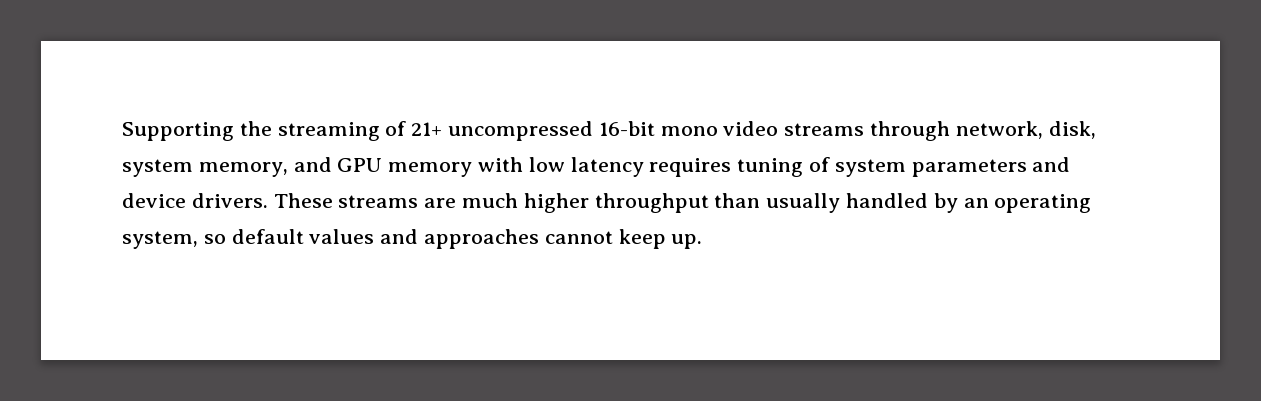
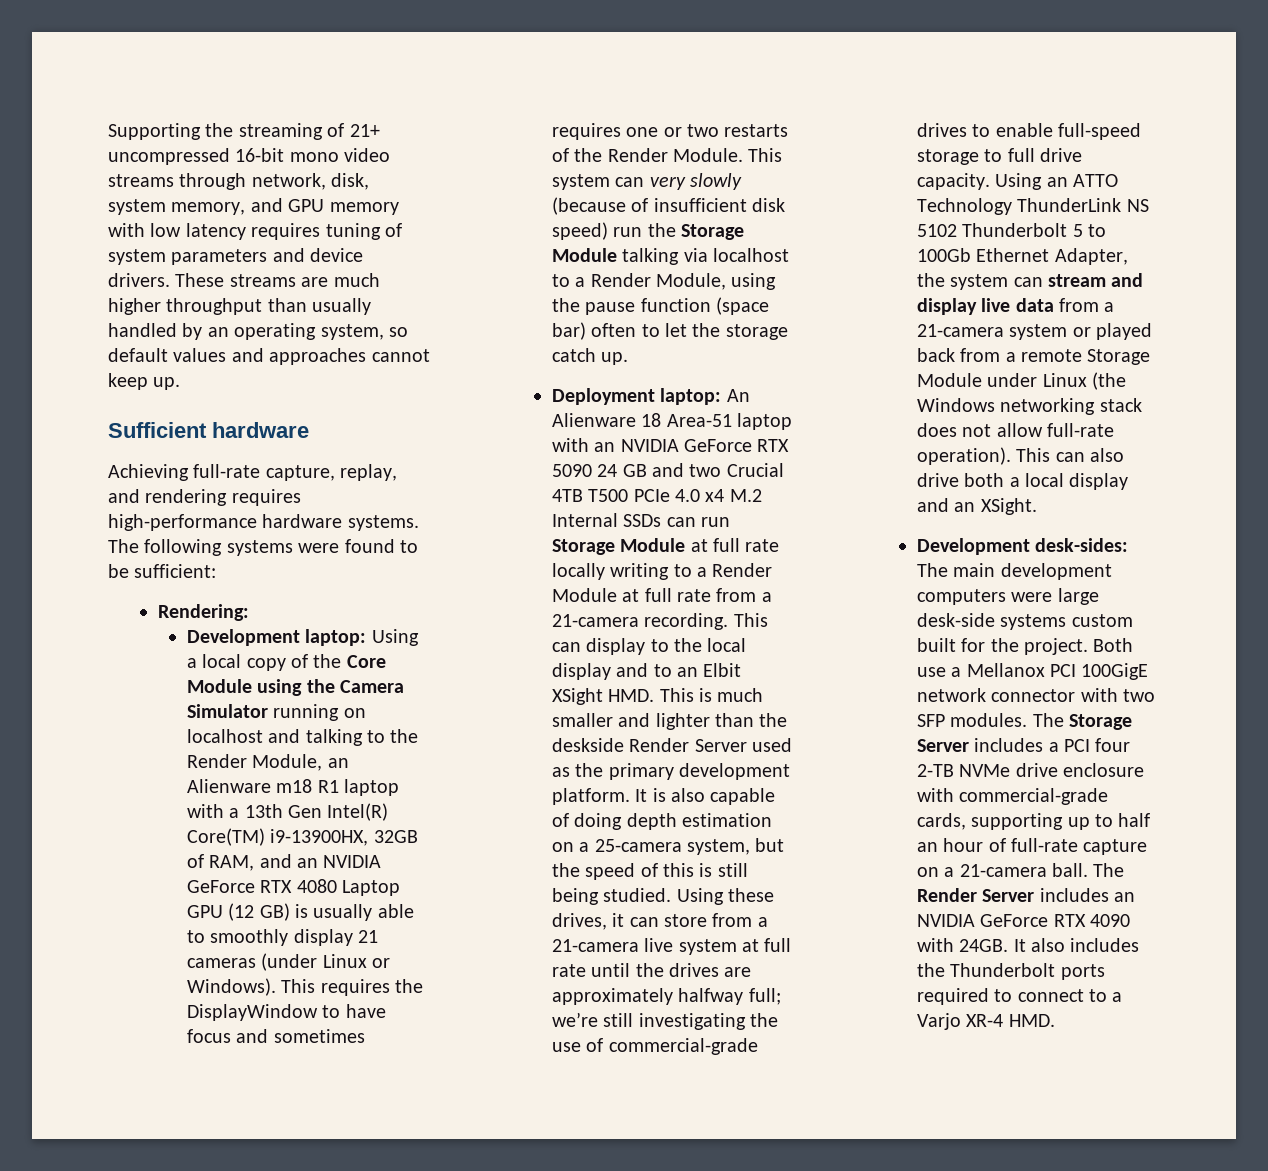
(703, 241) none -> [108,422,309,438] [108,464,398,481] [108,489,301,506] [108,514,419,531] [108,539,418,556] [108,564,217,578] [158,604,250,621] [186,629,419,646] [186,654,386,671] [186,679,404,696] [186,704,366,721] [186,729,419,746] [186,754,349,771] [186,779,399,796] [186,803,389,821] [186,828,418,846] [186,854,382,871] [186,879,400,896] [186,903,414,921] [186,929,378,946] [186,953,390,971] [186,978,423,996] [186,1004,386,1021] [186,1029,365,1043] [551,123,789,140] [551,148,783,162] [551,173,742,190] [551,197,785,215] [551,222,744,240] [551,248,789,265] [551,273,777,290] [551,297,769,315] [551,322,788,340] [551,348,629,365] [551,388,750,405] [551,413,792,430] [551,438,790,452] [551,463,784,477] [551,489,762,502] [551,513,730,527] [551,538,780,555] [551,563,773,580] [551,588,772,602] [551,613,768,630] [551,638,747,655] [551,663,742,680] [551,688,764,705] [551,713,788,730] [551,738,792,752] [551,763,790,780] [551,788,776,805] [551,813,772,830] [551,838,785,855] [551,863,748,880] [551,888,774,905] [551,913,768,930] [551,938,792,955] [551,963,752,977] [551,988,781,1005] [551,1012,778,1030] [551,1038,758,1055] [916,123,1141,140] [916,148,1082,165] [916,173,1118,190] [916,198,1149,215] [916,223,1106,237] [916,248,1128,265] [916,273,1144,290] [916,298,1115,315] [916,323,1152,340] [916,348,1151,365] [916,372,1126,390] [916,398,1142,415] [916,423,1114,437] [916,447,1124,465] [916,473,1129,490] [916,498,1037,515] [916,538,1129,555] [916,563,1112,580] [916,588,1099,605] [916,613,1133,630] [916,638,1134,655] [916,663,1149,680] [916,688,1155,702] [916,713,1132,730] [916,738,1131,752] [916,763,1144,777] [916,788,1109,805] [916,813,1151,830] [916,838,1148,855] [916,863,1125,877] [916,888,1135,902] [916,914,1130,927] [916,938,1140,952] [916,963,1105,980] [916,988,1123,1005] [916,1013,1055,1030] // Sufficient hardware // Achieving full-rate capture, replay, and rendering requires high-performance hardware systems. The following systems were found to be sufficient: // Rendering: // Development laptop: Using a local copy of the Core Module using the Camera Simulator running on localhost and talking to the Render Module, an Alienware m18 R1 laptop with a 13th Gen Intel(R) Core(TM) i9-13900HX, 32GB of RAM, and an NVIDIA GeForce RTX 4080 Laptop GPU (12 GB) is usually able to smoothly display 21 cameras (under Linux or Windows). This requires the DisplayWindow to have focus and sometimes requires one or two restarts of the Render Module. This system can very slowly (because of insufficient disk speed) run the Storage Module talking via localhost to a Render Module, using the pause function (space bar) often to let the storage catch up. // Deployment laptop: An Alienware 18 Area-51 laptop with an NVIDIA GeForce RTX 5090 24 GB and two Crucial 4TB T500 PCIe 4.0 x4 M.2 Internal SSDs can run Storage Module at full rate locally writing to a Render Module at full rate from a 21-camera recording. This can display to the local display and to an Elbit XSight HMD. This is much smaller and lighter than the deskside Render Server used as the primary development platform. It is also capable of doing depth estimation on a 25-camera system, but the speed of this is still being studied. Using these drives, it can store from a 21-camera live system at full rate until the drives are approximately halfway full; we’re still investigating the use of commercial-grade drives to enable full-speed storage to full drive capacity. Using an ATTO Technology ThunderLink NS 5102 Thunderbolt 5 to 100Gb Ethernet Adapter, the system can stream and display live data from a 21-camera system or played back from a remote Storage Module under Linux (the Windows networking stack does not allow full-rate operation). This can also drive both a local display and an XSight. // Development desk-sides: The main development computers were large desk-side systems custom built for the project. Both use a Mellanox PCI 100GigE network connector with two SFP modules. The Storage Server includes a PCI four 2-TB NVMe drive enclosure with commercial-grade cards, supporting up to half an hour of full-rate capture on a 21-camera ball. The Render Server includes an NVIDIA GeForce RTX 4090 with 24GB. It also includes the Thunderbolt ports required to connect to a Varjo XR-4 HMD.

